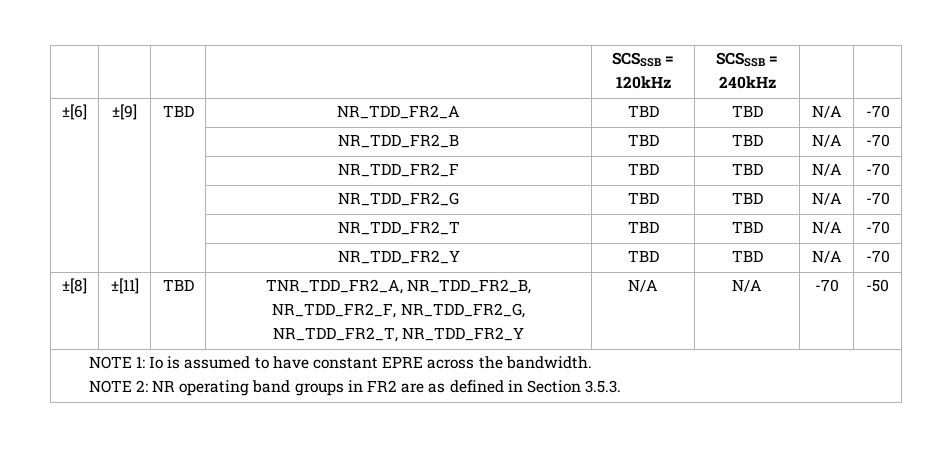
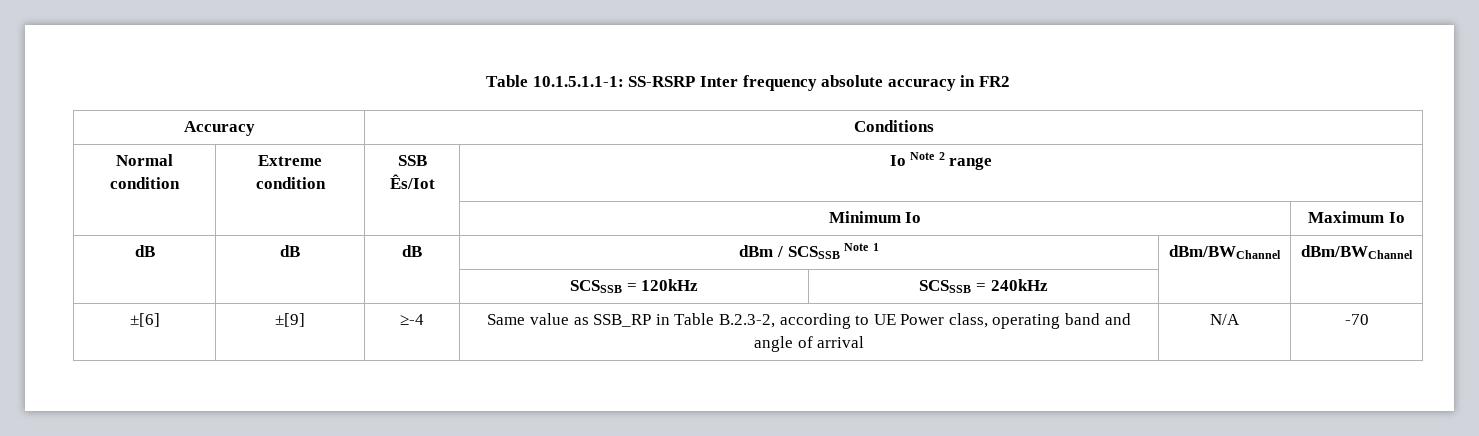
(611, 59) | -> [486,75,1010,91] [183,121,255,136] [853,120,934,132] [116,154,173,166] [110,177,180,189] [258,155,322,166] [255,177,326,189] [397,155,427,166] [389,174,435,189] [889,152,993,170] [828,211,922,223] [1308,211,1405,223] [134,245,155,257] [280,245,300,257] [402,245,422,257] [739,243,879,259] [1169,245,1281,259] [1301,245,1413,259] Table 10.1.5.1.1-1: SS-RSRP Inter frequency absolute accuracy in FR2 // Accuracy | Conditions // Normal condition | Extreme condition | SSB Ês/Iot | Io Note 2 range // | | | Minimum Io | Maximum Io // dB | dB | dB | dBm / SCSSSB Note 1 | dBm/BWChannel | dBm/BWChannel //
[162,105,194,117] [337,105,460,119] [627,105,659,117] [731,105,763,117] [811,105,842,118] [865,105,890,118] [338,134,459,148] [627,134,659,146] [731,134,763,146] [811,134,842,147] [865,134,890,147] [338,163,459,177] [627,163,659,175] [731,163,763,175] [811,163,842,176] [865,163,890,176] [338,192,459,206] [627,192,659,204] [731,192,763,204] [811,192,842,205] [865,192,890,205] [337,221,460,235] [627,221,659,233] [731,221,763,233] [811,221,842,234] [865,221,890,234] [337,250,460,264] [627,250,659,262] [731,250,763,262] [811,250,842,263] [865,250,890,263] [62,278,87,294] [110,278,139,294] [162,279,194,291] [265,279,532,294] [272,303,525,318] [272,327,525,342] [628,279,658,292] [732,279,762,292] [814,279,839,292] [866,279,889,292] [88,356,592,369] [88,380,622,396] TBD | NR_TDD_FR2_A | TBD | TBD | N/A | -70 // | | | NR_TDD_FR2_B | TBD | TBD | N/A | -70 // | | | NR_TDD_FR2_F | TBD | TBD | N/A | -70 // | | | NR_TDD_FR2_G | TBD | TBD | N/A | -70 // | | | NR_TDD_FR2_T | TBD | TBD | N/A | -70 // | | | NR_TDD_FR2_Y | TBD | TBD | N/A | -70 // ±[8] | ±[11] | TBD | TNR_TDD_FR2_A, NR_TDD_FR2_B, NR_TDD_FR2_F, NR_TDD_FR2_G, NR_TDD_FR2_T, NR_TDD_FR2_Y | N/A | N/A | -70 | -50 // NOTE 1: Io is assumed to have constant EPRE across the bandwidth. // NOTE 2: NR operating band groups in FR2 are as defined in Section 3.5.3. -> [400,314,424,325] [487,313,1131,329] [753,336,865,352] [1210,314,1240,325] [1344,314,1369,325] ≥-4 | Same value as SSB_RP in Table B.2.3-2, according to UE Power class, operating band and angle of arrival | N/A | -70

